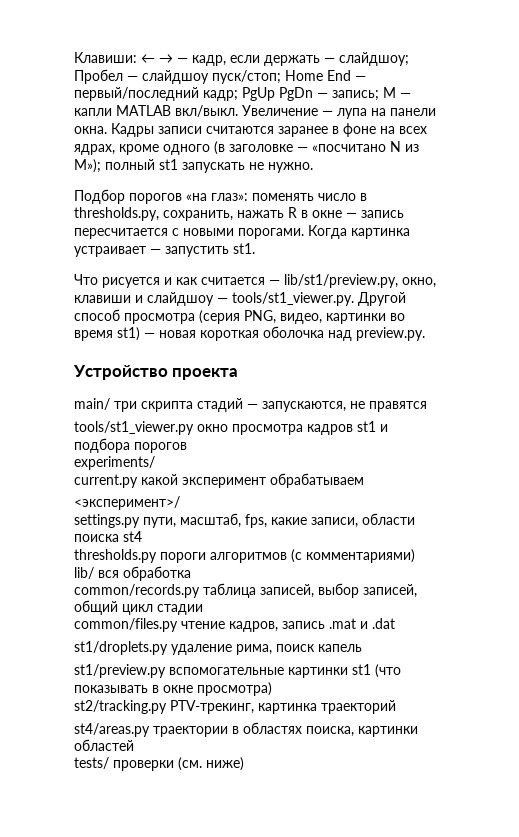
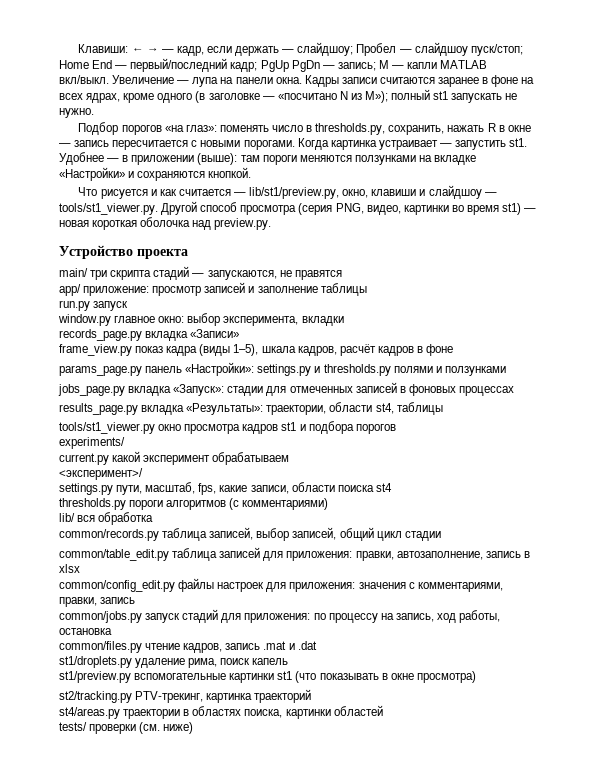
(255, 248) none -> [59,152,477,165] [59,167,252,181] Удобнее — в приложении (выше): там пороги меняются ползунками на вкладке «Настройки» и сохраняются кнопкой.
(427, 406) none -> [59,282,367,296] [59,300,129,311] [58,313,344,326] [59,329,240,341] [59,344,454,356] [59,362,506,376] [58,382,514,396] [59,402,443,415] // app/ приложение: просмотр записей и заполнение таблицы // run.py запуск // window.py главное окно: выбор эксперимента, вкладки // records_page.py вкладка «Записи» // frame_view.py показ кадра (виды 1–5), шкала кадров, расчёт кадров в фоне // params_page.py панель «Настройки»: settings.py и thresholds.py полями и ползунками // jobs_page.py вкладка «Запуск»: стадии для отмеченных записей в фоновых процессах // results_page.py вкладка «Результаты»: траектории, области st4, таблицы
(203, 609) none -> [59,547,530,561] [59,564,80,573] [59,578,503,592] [59,597,136,607] [59,609,501,623] [59,628,112,635] // common/table_edit.py таблица записей для приложения: правки, автозаполнение, запись в xlsx // common/config_edit.py файлы настроек для приложения: значения с комментариями, правки, запись // common/jobs.py запуск стадий для приложения: по процессу на запись, ход работы, остановка

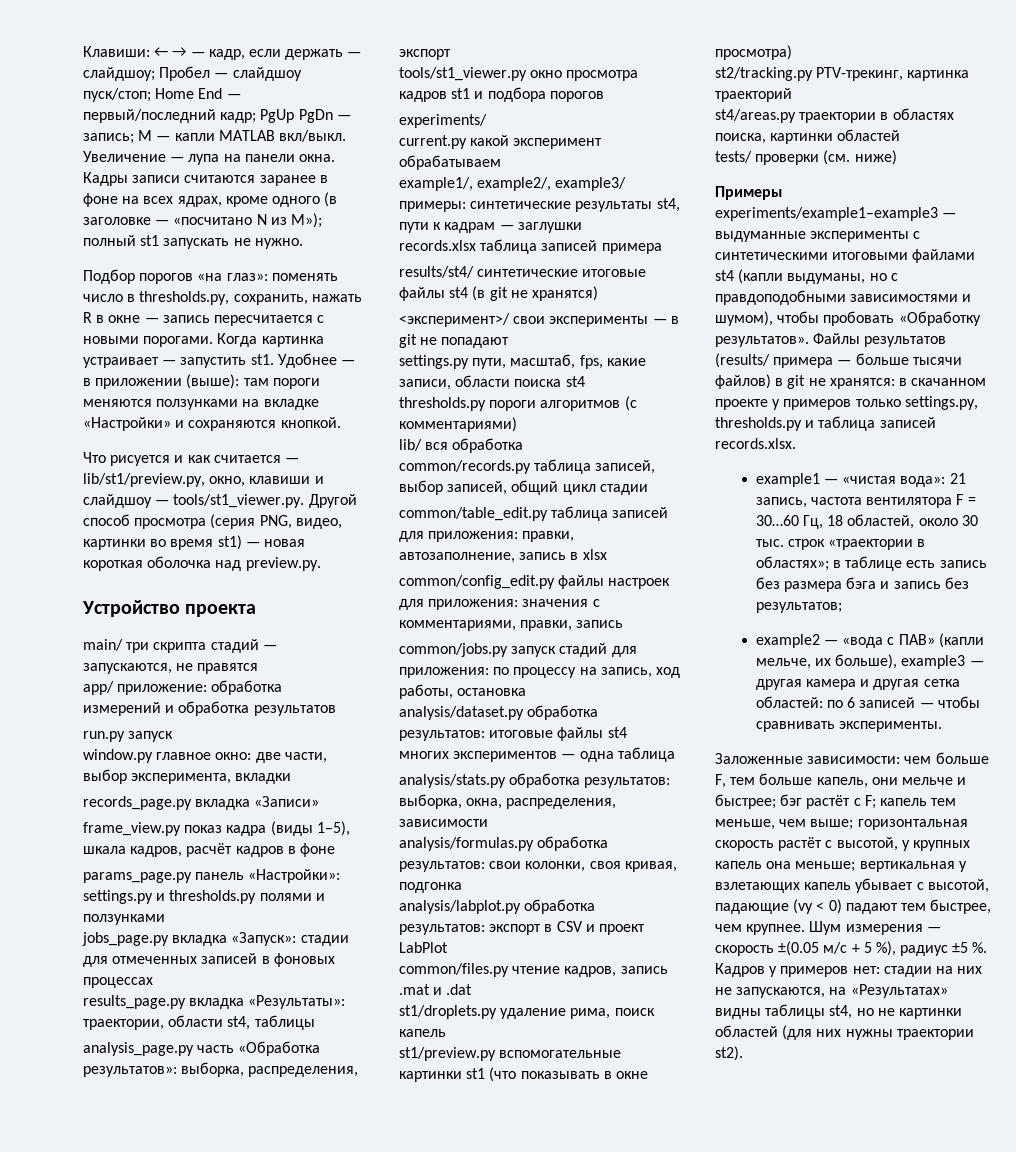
[152,282,367,296] просмотр записей и заполнение таблицы -> [211,680,283,695] [83,701,336,716] обработка измерений и обработка результатов
(185, 319) none -> [255,752,327,763] две части,
(443, 408) none -> [83,1041,321,1056] [83,1062,359,1077] [399,49,451,60] // analysis_page.py часть «Обработка результатов»: выборка, распределения, экспорт
[59,468,143,480] <эксперимент>/ -> [399,177,627,191] [399,198,680,212] [399,222,582,233] [399,239,662,254] [399,266,647,278] [399,286,598,301] [399,313,679,327] [399,334,510,348] example1/, example2/, example3/ примеры: синтетические результаты st4, пути к кадрам — заглушки // records.xlsx таблица записей примера // results/st4/ синтетические итоговые файлы st4 (в git не хранятся) // <эксперимент>/ свои эксперименты — в git не попадают
(112, 631) none -> [399,705,599,720] [399,727,627,741] [399,747,675,762] [399,773,671,788] [399,794,617,809] [399,819,488,827] [399,836,609,851] [399,861,677,872] [399,882,462,893] [399,899,596,914] [399,921,645,935] [399,942,448,953] // analysis/dataset.py обработка результатов: итоговые файлы st4 многих экспериментов — одна таблица // analysis/stats.py обработка результатов: выборка, окна, распределения, зависимости // analysis/formulas.py обработка результатов: свои колонки, своя кривая, подгонка // analysis/labplot.py обработка результатов: экспорт в CSV и проект LabPlot
(194, 728) none -> [715,186,782,200] [715,207,957,221] [715,231,921,242] [715,249,976,263] [715,269,898,284] [715,290,972,305] [715,311,981,326] [715,333,947,347] [715,353,962,368] [715,374,987,389] [715,396,978,410] [715,416,936,431] [715,438,796,449] [755,473,966,487] [755,494,976,508] [755,514,978,529] [755,539,926,550] [755,556,987,571] [755,577,969,592] [755,602,842,613] [755,633,984,648] [755,654,984,669] [755,679,960,690] [755,696,980,708] [755,721,943,732] [715,752,989,764] [715,773,967,788] [715,794,957,809] [715,819,968,830] [715,837,970,851] [715,861,967,872] [715,878,989,893] [715,899,992,914] [715,921,941,935] [715,941,988,956] [715,963,983,977] [715,984,948,998] [715,1004,962,1019] [715,1025,974,1040] [715,1046,743,1061] // Примеры experiments/example1–example3 — выдуманные эксперименты с синтетическими итоговыми файлами st4 (капли выдуманы, но с правдоподобными зависимостями и шумом), чтобы пробовать «Обработку результатов». Файлы результатов (results/ примера — больше тысячи файлов) в git не хранятся: в скачанном проекте у примеров только settings.py, thresholds.py и таблица записей records.xlsx. // example1 — «чистая вода»: 21 запись, частота вентилятора F = 30…60 Гц, 18 областей, около 30 тыс. строк «траектории в областях»; в таблице есть запись без размера бэга и запись без результатов; // example2 — «вода с ПАВ» (капли мельче, их больше), example3 — другая камера и другая сетка областей: по 6 записей — чтобы сравнивать эксперименты. // Заложенные зависимости: чем больше F, тем больше капель, они мельче и быстрее; бэг растёт с F; капель тем меньше, чем выше; горизонтальная скорость растёт с высотой, у крупных капель она меньше; вертикальная у взлетающих капель убывает с высотой, падающие (vy < 0) падают тем быстрее, чем крупнее. Шум измерения — скорость ±(0.05 м/с + 5 %), радиус ±5 %. Кадров у примеров нет: стадии на них не запускаются, на «Результатах» видны таблицы st4, но не картинки областей (для них нужны траектории st2).

